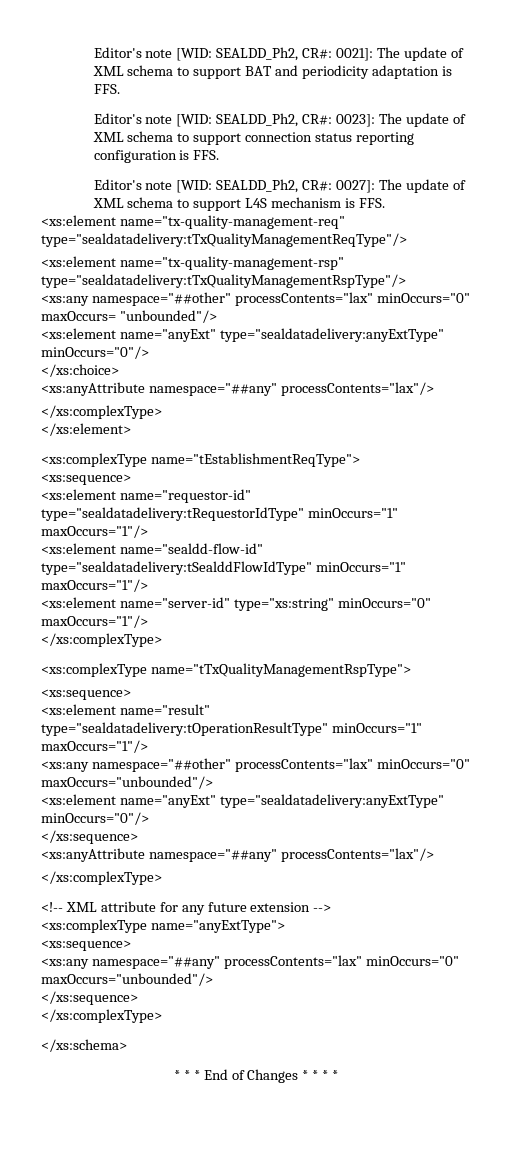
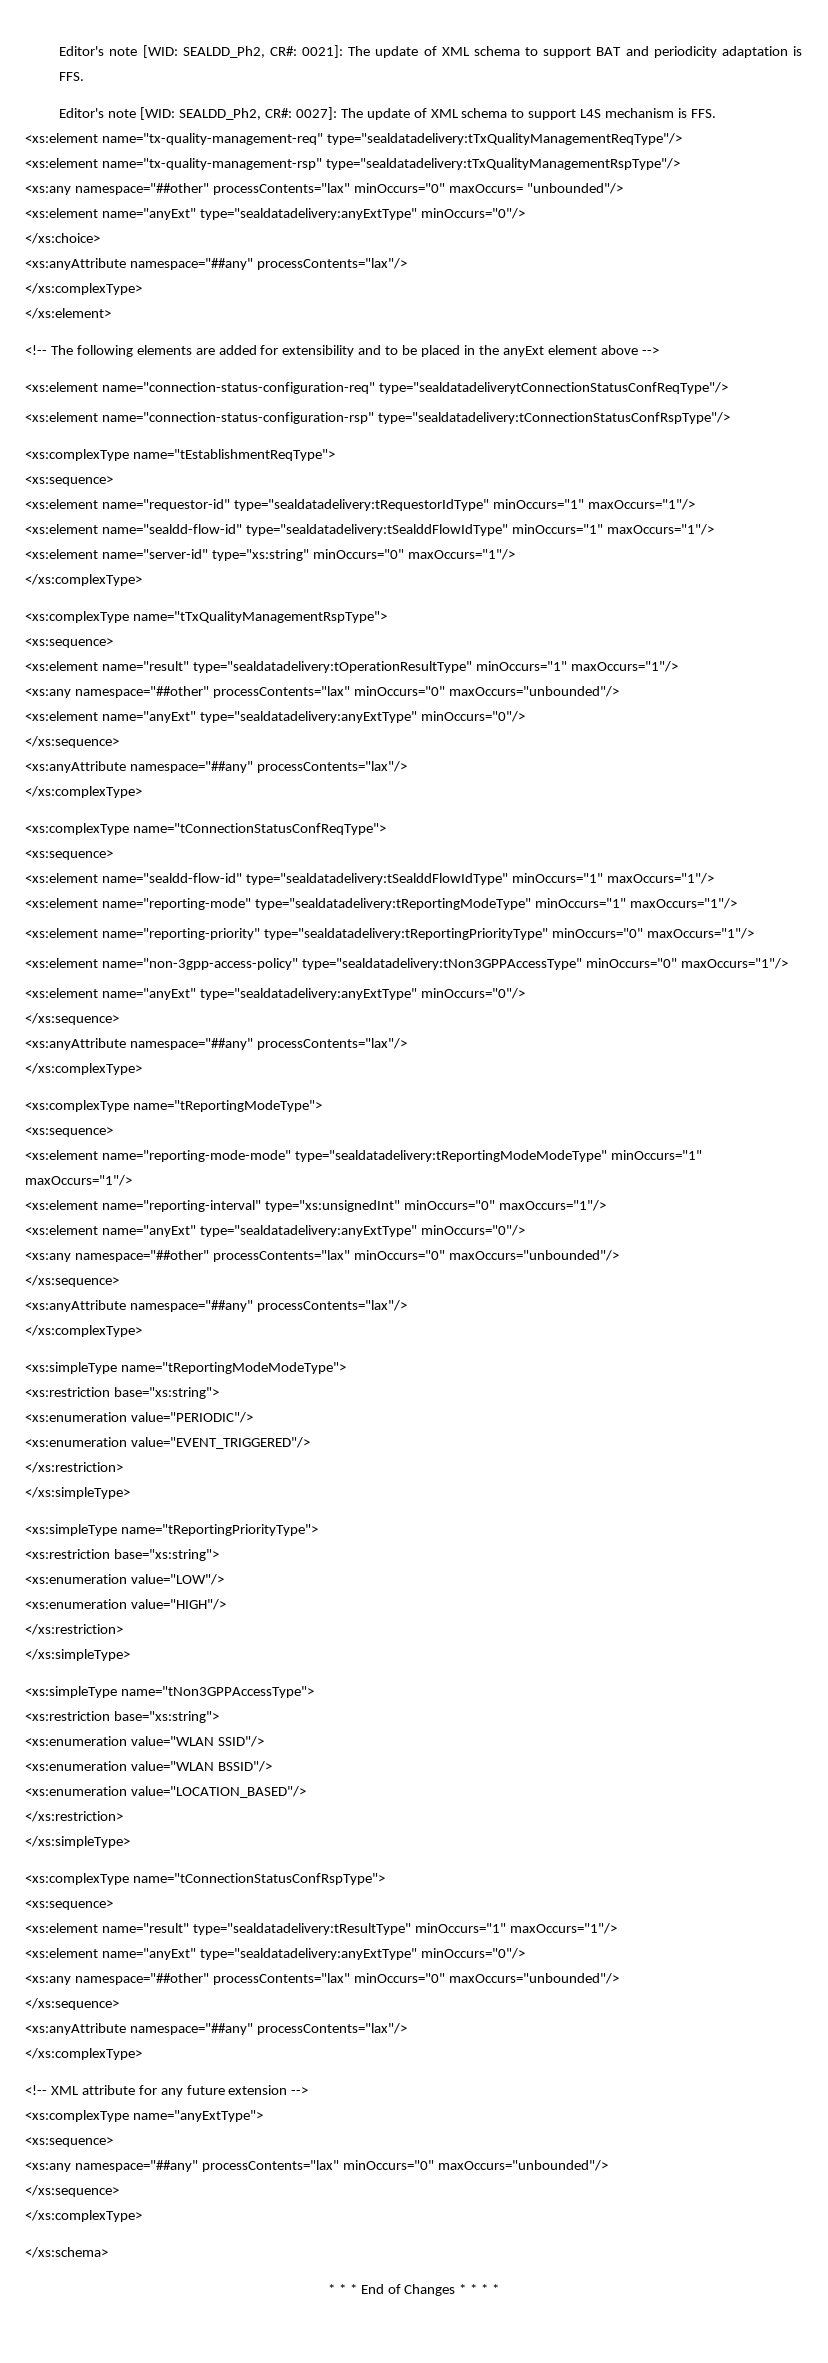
[93,113,466,127] [92,131,415,145] [93,150,220,163] // Editor's note [WID: SEALDD_Ph2, CR#: 0023]: The update of XML schema to support connection status reporting configuration is FFS. -> (85, 76) none
(131, 429) none -> [25,345,659,357] [25,382,728,394] [25,412,730,424] // <!-- The following elements are added for extensibility and to be placed in the anyExt element above --> // <xs:element name="connection-status-configuration-req" type="sealdatadeliverytConnectionStatusConfReqType"/> // <xs:element name="connection-status-configuration-rsp" type="sealdatadelivery:tConnectionStatusConfRspType"/>
(162, 878) none -> [25,823,386,835] [25,850,113,860] [25,873,714,885] [25,898,737,910] [25,928,754,940] [25,958,788,970] [25,988,525,1000] [25,1013,119,1025] [25,1038,407,1050] [25,1063,142,1075] [25,1100,322,1112] [25,1127,113,1137] [25,1150,702,1162] [25,1175,132,1186] [25,1200,606,1212] [25,1225,525,1237] [25,1250,619,1262] [25,1275,119,1287] [25,1300,407,1312] [25,1325,142,1337] [25,1362,346,1374] [25,1387,219,1399] [25,1412,253,1423] [25,1437,310,1449] [25,1462,123,1473] [25,1487,130,1499] [25,1524,318,1536] [25,1549,219,1561] [25,1574,224,1585] [25,1599,226,1610] [25,1624,123,1635] [25,1649,130,1661] [25,1686,314,1698] [25,1711,219,1723] [25,1736,264,1747] [25,1761,272,1772] [25,1786,306,1798] [25,1811,123,1822] [25,1836,130,1848] [25,1873,385,1885] [25,1900,113,1910] [25,1923,617,1935] [25,1948,525,1960] [25,1973,619,1985] [25,1998,119,2010] [25,2023,407,2035] [25,2048,142,2060] // <xs:complexType name="tConnectionStatusConfReqType"> // <xs:sequence> // <xs:element name="sealdd-flow-id" type="sealdatadelivery:tSealddFlowIdType" minOccurs="1" maxOccurs="1"/> // <xs:element name="reporting-mode" type="sealdatadelivery:tReportingModeType" minOccurs="1" maxOccurs="1"/> // <xs:element name="reporting-priority" type="sealdatadelivery:tReportingPriorityType" minOccurs="0" maxOccurs="1"/> // <xs:element name="non-3gpp-access-policy" type="sealdatadelivery:tNon3GPPAccessType" minOccurs="0" maxOccurs="1"/> // <xs:element name="anyExt" type="sealdatadelivery:anyExtType" minOccurs="0"/> // </xs:sequence> // <xs:anyAttribute namespace="##any" processContents="lax"/> // </xs:complexType> // <xs:complexType name="tReportingModeType"> // <xs:sequence> // <xs:element name="reporting-mode-mode" type="sealdatadelivery:tReportingModeModeType" minOccurs="1" maxOccurs="1"/> // <xs:element name="reporting-interval" type="xs:unsignedInt" minOccurs="0" maxOccurs="1"/> // <xs:element name="anyExt" type="sealdatadelivery:anyExtType" minOccurs="0"/> // <xs:any namespace="##other" processContents="lax" minOccurs="0" maxOccurs="unbounded"/> // </xs:sequence> // <xs:anyAttribute namespace="##any" processContents="lax"/> // </xs:complexType> // <xs:simpleType name="tReportingModeModeType"> // <xs:restriction base="xs:string"> // <xs:enumeration value="PERIODIC"/> // <xs:enumeration value="EVENT_TRIGGERED"/> // </xs:restriction> // </xs:simpleType> // <xs:simpleType name="tReportingPriorityType"> // <xs:restriction base="xs:string"> // <xs:enumeration value="LOW"/> // <xs:enumeration value="HIGH"/> // </xs:restriction> // </xs:simpleType> // <xs:simpleType name="tNon3GPPAccessType"> // <xs:restriction base="xs:string"> // <xs:enumeration value="WLAN SSID"/> // <xs:enumeration value="WLAN BSSID"/> // <xs:enumeration value="LOCATION_BASED"/> // </xs:restriction> // </xs:simpleType> // <xs:complexType name="tConnectionStatusConfRspType"> // <xs:sequence> // <xs:element name="result" type="sealdatadelivery:tResultType" minOccurs="1" maxOccurs="1"/> // <xs:element name="anyExt" type="sealdatadelivery:anyExtType" minOccurs="0"/> // <xs:any namespace="##other" processContents="lax" minOccurs="0" maxOccurs="unbounded"/> // </xs:sequence> // <xs:anyAttribute namespace="##any" processContents="lax"/> // </xs:complexType>

